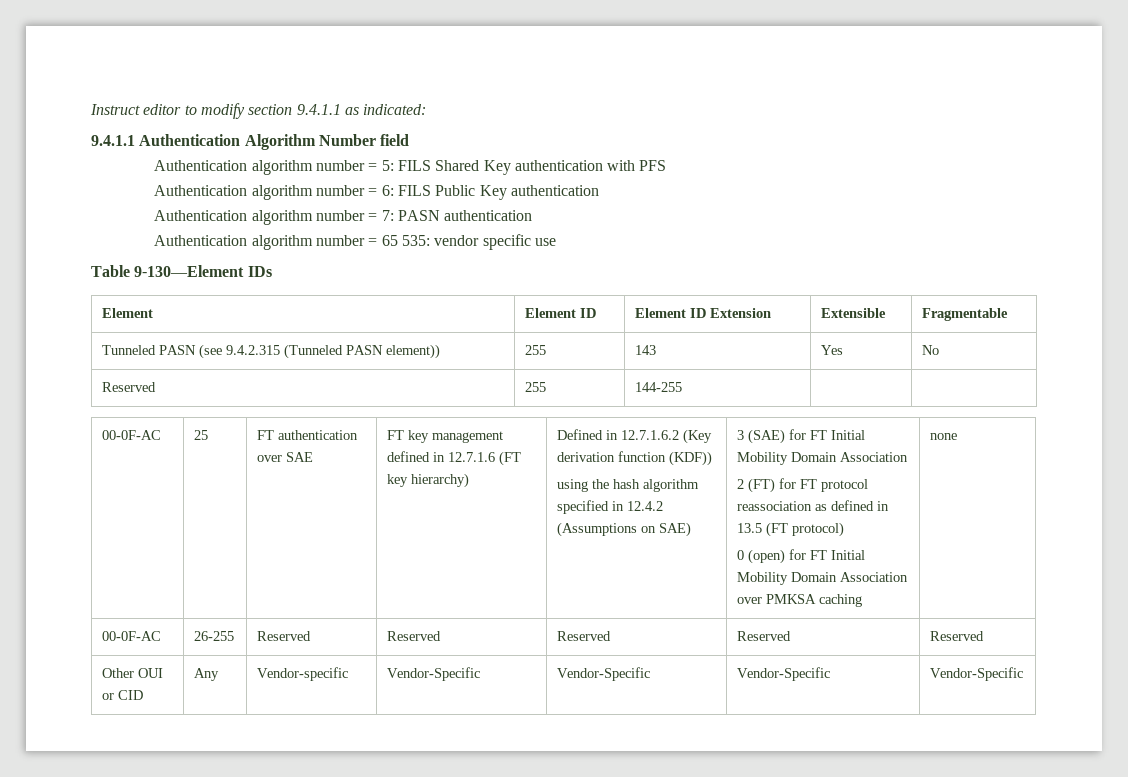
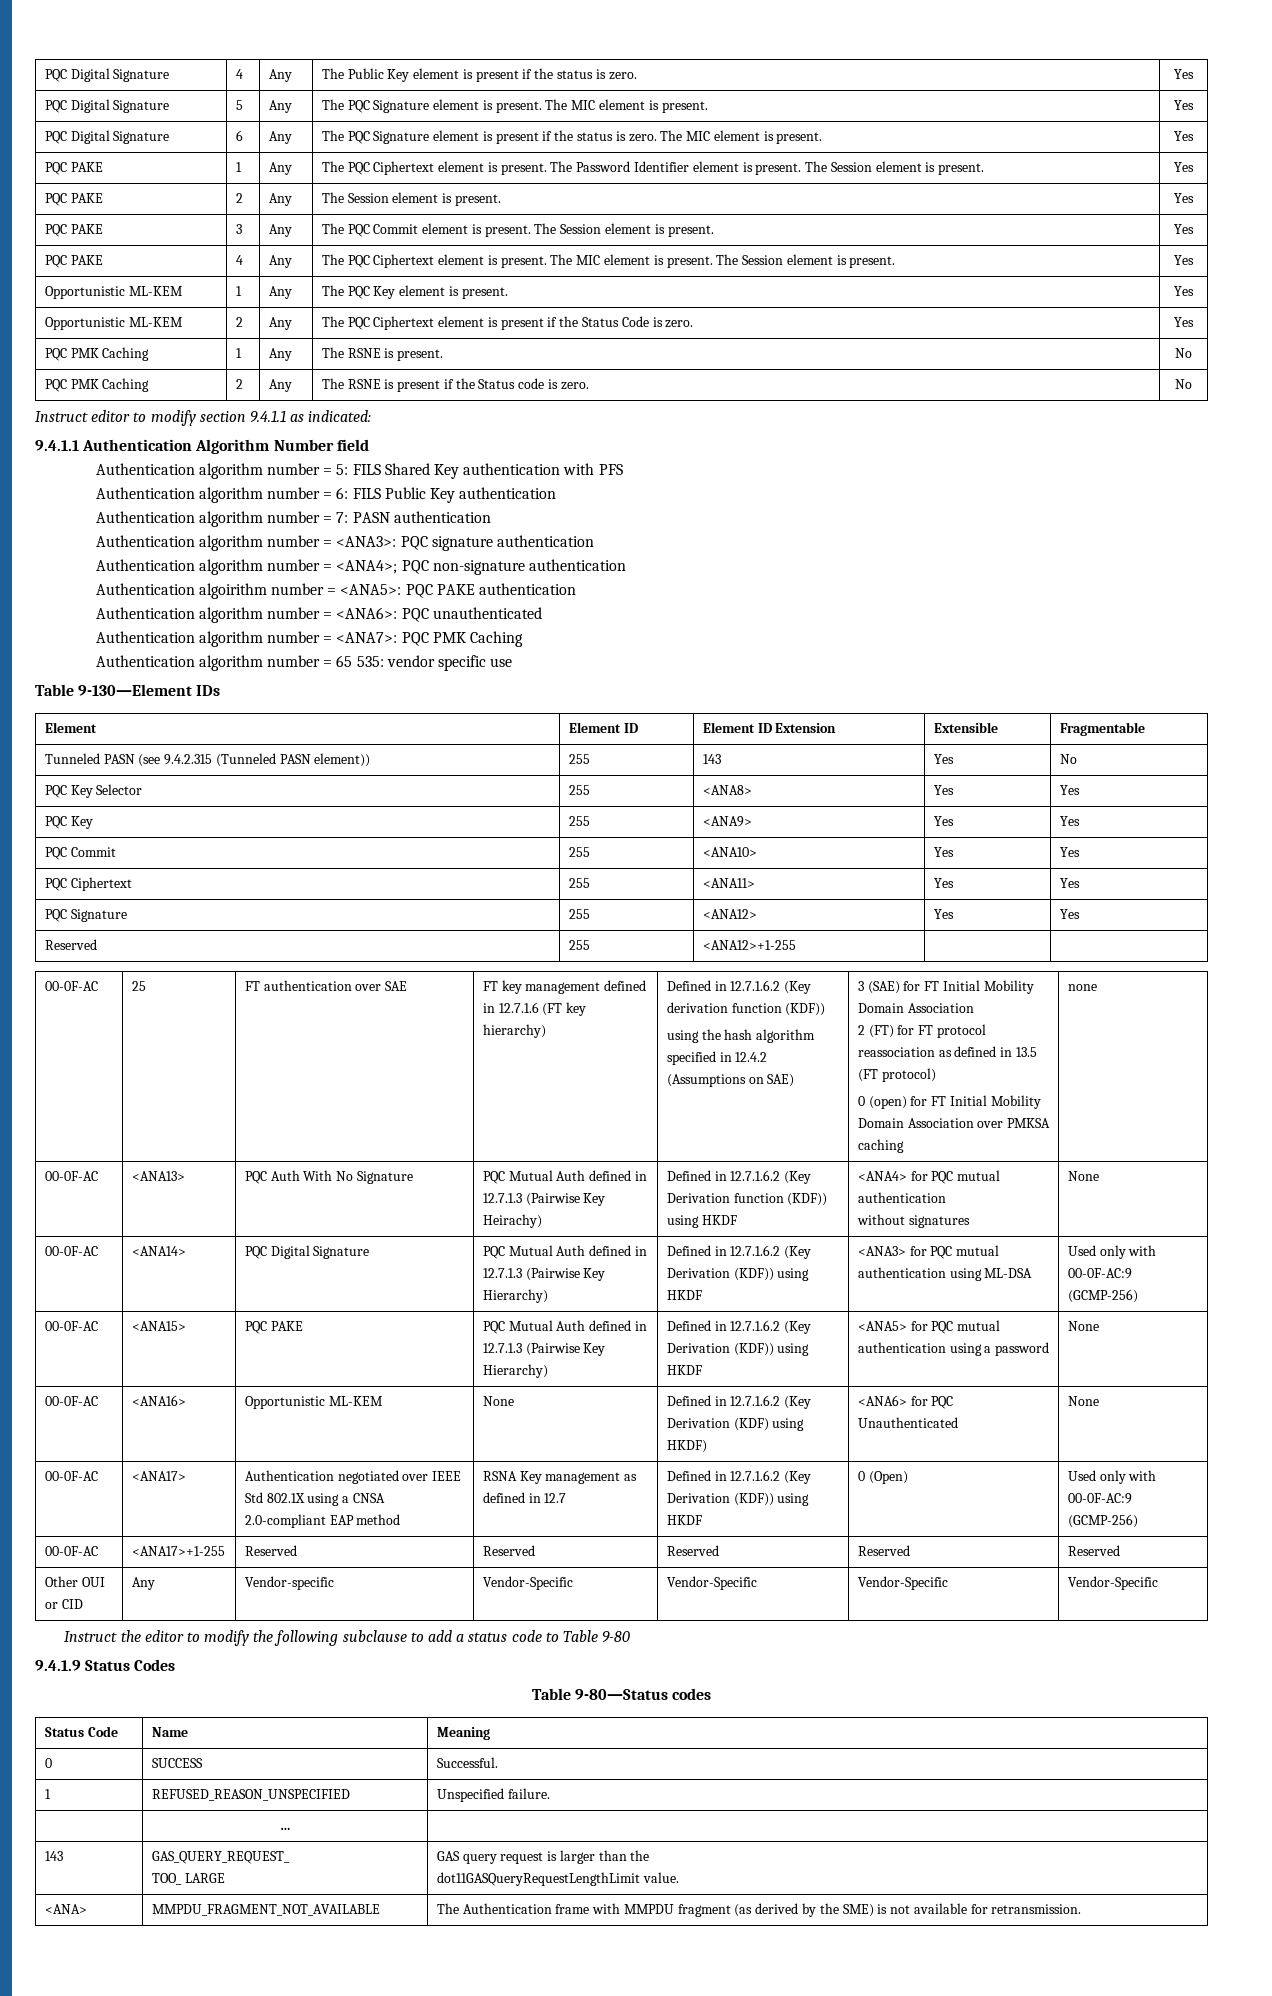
(90, 109) none -> [44,68,170,82] [235,69,243,79] [268,69,292,82] [321,68,637,82] [1174,69,1194,79] [44,99,170,113] [235,100,243,110] [268,100,292,113] [321,99,708,113] [1174,100,1194,110] [44,130,170,144] [235,130,243,141] [268,131,292,144] [321,130,823,144] [1174,131,1194,141] [44,162,103,175] [235,162,242,172] [268,162,292,175] [321,161,985,175] [1174,162,1194,172] [44,193,103,206] [235,193,243,203] [268,193,292,206] [321,192,501,206] [1174,193,1194,203] [44,224,103,237] [235,224,242,234] [268,224,292,237] [321,223,714,237] [1174,224,1194,234] [44,255,103,268] [235,255,243,265] [268,255,292,268] [321,254,896,268] [1174,255,1194,265] [44,286,183,299] [235,286,242,296] [268,286,292,299] [321,285,508,299] [1174,286,1194,296] [44,317,183,330] [235,317,243,327] [268,317,292,330] [321,316,694,330] [1174,317,1194,327] [44,347,150,361] [235,348,242,358] [268,348,292,361] [321,347,444,361] [1175,348,1192,358] [44,378,150,392] [235,379,243,389] [268,379,292,392] [321,378,589,392] [1175,379,1192,389] PQC Digital Signature | 4 | Any | The Public Key element is present if the status is zero. | Yes // PQC Digital Signature | 5 | Any | The PQC Signature element is present. The MIC element is present. | Yes // PQC Digital Signature | 6 | Any | The PQC Signature element is present if the status is zero. The MIC element is present. | Yes // PQC PAKE | 1 | Any | The PQC Ciphertext element is present. The Password Identifier element is present. The Session element is present. | Yes // PQC PAKE | 2 | Any | The Session element is present. | Yes // PQC PAKE | 3 | Any | The PQC Commit element is present. The Session element is present. | Yes // PQC PAKE | 4 | Any | The PQC Ciphertext element is present. The MIC element is present. The Session element is present. | Yes // Opportunistic ML-KEM | 1 | Any | The PQC Key element is present. | Yes // Opportunistic ML-KEM | 2 | Any | The PQC Ciphertext element is present if the Status Code is zero. | Yes // PQC PMK Caching | 1 | Any | The RSNE is present. | No // PQC PMK Caching | 2 | Any | The RSNE is present if the Status code is zero. | No //
(533, 215) none -> [95,535,595,551] [95,559,627,575] [95,583,577,599] [95,607,542,623] [95,631,524,647] // Authentication algorithm number = <ANA3>: PQC signature authentication // Authentication algorithm number = <ANA4>; PQC non-signature authentication // Authentication algoirithm number = <ANA5>: PQC PAKE authentication // Authentication algorithm number = <ANA6>: PQC unauthenticated // Authentication algorithm number = <ANA7>: PQC PMK Caching
(940, 350) none -> [44,784,143,798] [568,785,590,795] [702,785,752,795] [933,785,954,795] [1059,785,1080,795] [44,816,93,829] [568,816,590,826] [702,816,752,827] [933,816,954,826] [1059,816,1080,826] [44,847,116,860] [568,847,590,857] [702,847,757,857] [933,847,954,857] [1059,847,1080,857] [44,877,132,891] [568,878,590,888] [702,878,755,888] [933,878,954,888] [1059,878,1080,888] [44,909,127,922] [568,909,590,919] [702,909,757,919] [933,909,954,919] [1059,909,1080,919] // PQC Key Selector | 255 | <ANA8> | Yes | Yes // PQC Key | 255 | <ANA9> | Yes | Yes // PQC Commit | 255 | <ANA10> | Yes | Yes // PQC Ciphertext | 255 | <ANA11> | Yes | Yes // PQC Signature | 255 | <ANA12> | Yes | Yes
[635,382,683,392] 144-255 -> [702,940,796,950] <ANA12>+1-255
[194,631,235,641] 26-255 -> [131,1171,185,1181] [244,1170,413,1184] [482,1170,647,1184] [482,1193,606,1206] [482,1214,542,1228] [666,1170,812,1184] [666,1193,828,1206] [666,1215,737,1228] [857,1170,1001,1184] [857,1192,946,1203] [856,1214,970,1228] [1067,1171,1099,1181] [44,1246,98,1256] [131,1246,186,1256] [244,1245,370,1259] [482,1245,647,1259] [482,1268,606,1281] [482,1289,548,1303] [666,1245,812,1259] [666,1268,810,1281] [666,1290,702,1300] [857,1245,1000,1259] [857,1267,1033,1281] [1067,1245,1157,1259] [1067,1268,1132,1279] [1067,1289,1138,1303] [44,1321,98,1331] [131,1321,186,1331] [244,1321,303,1334] [482,1320,647,1334] [482,1343,606,1356] [482,1364,548,1378] [666,1320,812,1334] [666,1343,810,1356] [666,1365,702,1375] [857,1320,1001,1334] [857,1342,1050,1356] [1067,1321,1099,1331] [44,1396,98,1406] [131,1395,186,1406] [244,1396,383,1409] [482,1396,514,1406] [666,1395,812,1409] [666,1418,805,1431] [666,1440,707,1453] [857,1395,954,1409] [857,1417,958,1428] [1067,1396,1099,1406] [44,1471,98,1481] [131,1471,186,1481] [244,1470,462,1484] [244,1492,385,1506] [244,1514,401,1528] [482,1471,638,1484] [482,1492,567,1503] [666,1470,812,1484] [666,1493,810,1506] [666,1515,702,1525] [857,1471,908,1484] [1067,1470,1157,1484] [1067,1493,1132,1504] [1067,1514,1138,1528] [44,1546,98,1556] [131,1546,225,1556] <ANA13> | PQC Auth With No Signature | PQC Mutual Auth defined in 12.7.1.3 (Pairwise Key Heirachy) | Defined in 12.7.1.6.2 (Key Derivation function (KDF)) using HKDF | <ANA4> for PQC mutual authentication // without signatures | None // 00-0F-AC | <ANA14> | PQC Digital Signature | PQC Mutual Auth defined in 12.7.1.3 (Pairwise Key Hierarchy) | Defined in 12.7.1.6.2 (Key Derivation (KDF)) using HKDF | <ANA3> for PQC mutual authentication using ML-DSA | Used only with 00-0F-AC:9 (GCMP-256) // 00-0F-AC | <ANA15> | PQC PAKE | PQC Mutual Auth defined in 12.7.1.3 (Pairwise Key Hierarchy) | Defined in 12.7.1.6.2 (Key Derivation (KDF)) using HKDF | <ANA5> for PQC mutual authentication using a password | None // 00-0F-AC | <ANA16> | Opportunistic ML-KEM | None | Defined in 12.7.1.6.2 (Key Derivation (KDF) using HKDF) | <ANA6> for PQC Unauthenticated | None // 00-0F-AC | <ANA17> | Authentication negotiated over IEEE Std 802.1X using a CNSA 2.0-compliant EAP method | RSNA Key management as defined in 12.7 | Defined in 12.7.1.6.2 (Key Derivation (KDF)) using HKDF | 0 (Open) | Used only with 00-0F-AC:9 (GCMP-256) // 00-0F-AC | <ANA17>+1-255
(1024, 674) none -> [64,1630,631,1646] [35,1659,176,1671] [531,1688,712,1700] [44,1726,118,1737] [151,1727,188,1737] [436,1727,490,1740] [44,1758,52,1768] [151,1758,203,1768] [436,1757,498,1768] [44,1789,51,1799] [151,1789,350,1801] [436,1788,550,1802] [279,1827,291,1830] [44,1851,63,1861] [151,1851,290,1864] [151,1873,225,1885] [436,1850,650,1864] [436,1872,679,1886] [44,1904,87,1914] [151,1904,380,1916] [436,1903,1082,1917] // Instruct the editor to modify the following subclause to add a status code to Table 9-80 // 9.4.1.9 Status Codes // Table 9-80—Status codes // Status Code | Name | Meaning // 0 | SUCCESS | Successful. // 1 | REFUSED_REASON_UNSPECIFIED | Unspecified failure. // | … | // 143 | GAS_QUERY_REQUEST_ // TOO_ LARGE | GAS query request is larger than the // dot11GASQueryRequestLengthLimit value. // <ANA> | MMPDU_FRAGMENT_NOT_AVAILABLE | The Authentication frame with MMPDU fragment (as derived by the SME) is not available for retransmission.

